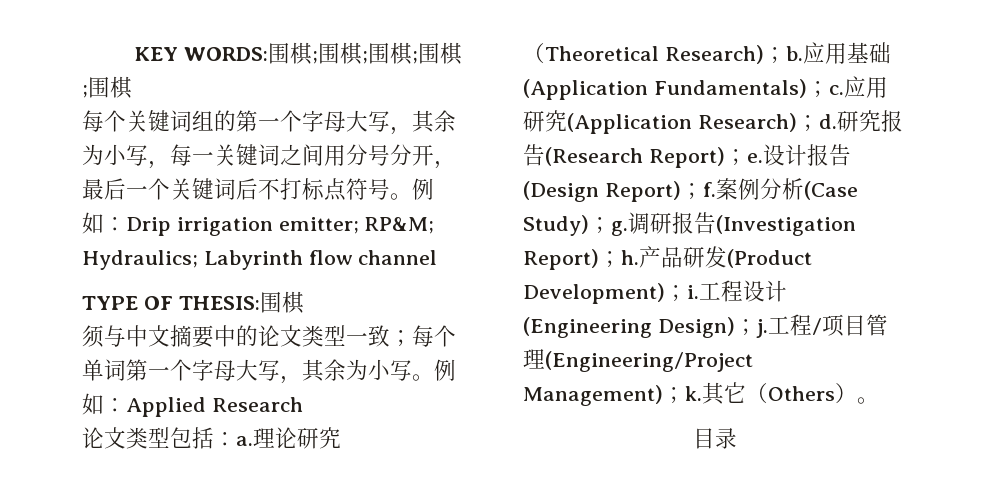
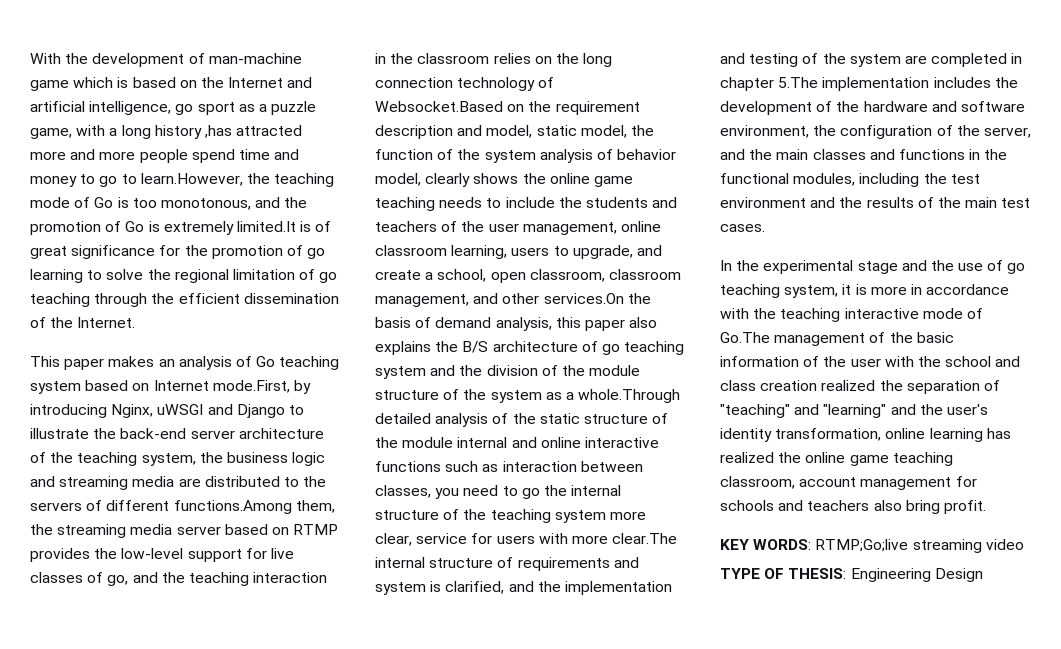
[134,42,462,65] [82,76,132,99] [82,110,456,135] [82,144,456,169] [82,178,434,201] [82,212,435,236] [82,250,438,270] [82,291,304,314] [82,325,456,348] [82,359,456,384] [82,393,303,417] [82,427,341,449] [523,42,891,64] [523,76,888,100] [523,110,903,134] [523,144,851,168] [523,178,858,202] [523,212,856,236] [523,246,812,270] [523,280,787,304] [523,314,888,338] [523,349,753,372] [523,382,879,406] [693,428,737,449] KEY WORDS:围棋;围棋;围棋;围棋;围棋 // 每个关键词组的第一个字母大写，其余为小写，每一关键词之间用分号分开，最后一个关键词后不打标点符号。例如：Drip irrigation emitter; RP&M; Hydraulics; Labyrinth flow channel // TYPE OF THESIS:围棋 // 须与中文摘要中的论文类型一致；每个单词第一个字母大写，其余为小写。例如：Applied Research // 论文类型包括：a.理论研究（Theoretical Research)；b.应用基础(Application Fundamentals)；c.应用研究(Application Research)；d.研究报告(Research Report)；e.设计报告(Design Report)；f.案例分析(Case Study)；g.调研报告(Investigation Report)；h.产品研发(Product Development)；i.工程设计(Engineering Design)；j.工程/项目管理(Engineering/Project Management)；k.其它（Others）。 // 目录 -> [30,53,302,67] [30,77,313,91] [30,101,317,115] [30,125,303,139] [30,149,300,163] [30,173,335,187] [30,197,308,210] [30,221,332,235] [30,245,326,259] [30,269,338,283] [30,293,339,307] [30,317,136,328] [30,356,340,370] [30,380,311,394] [30,404,304,418] [30,428,324,439] [30,452,326,466] [30,476,327,490] [30,500,335,514] [30,524,339,538] [30,548,294,562] [30,572,328,586] [375,53,613,67] [375,77,555,91] [375,101,640,115] [375,125,654,139] [375,149,677,163] [375,173,633,187] [375,197,678,211] [375,221,661,235] [375,245,662,259] [375,269,681,283] [375,293,651,307] [375,317,658,331] [375,341,685,355] [375,365,641,379] [375,389,681,403] [375,413,669,427] [375,437,659,448] [375,461,643,472] [375,485,622,499] [375,509,646,523] [375,533,678,546] [375,557,639,571] [375,581,672,595] [720,53,1023,67] [720,77,1018,91] [720,101,1025,115] [720,125,1031,139] [720,149,1008,160] [720,173,980,187] [720,197,1031,208] [720,224,765,232] [720,260,1026,274] [720,284,1010,298] [720,308,983,322] [720,332,954,346] [720,356,1021,367] [720,380,1000,394] [720,404,988,418] [720,428,1011,442] [720,452,953,466] [720,476,977,490] [720,500,986,514] [720,539,1024,553] [720,568,983,582] With the development of man-machine game which is based on the Internet and artificial intelligence, go sport as a puzzle game, with a long history ,has attracted more and more people spend time and money to go to learn.However, the teaching mode of Go is too monotonous, and the promotion of Go is extremely limited.It is of great significance for the promotion of go learning to solve the regional limitation of go teaching through the efficient dissemination of the Internet. // This paper makes an analysis of Go teaching system based on Internet mode.First, by introducing Nginx, uWSGI and Django to illustrate the back-end server architecture of the teaching system, the business logic and streaming media are distributed to the servers of different functions.Among them, the streaming media server based on RTMP provides the low-level support for live classes of go, and the teaching interaction in the classroom relies on the long connection technology of Websocket.Based on the requirement description and model, static model, the function of the system analysis of behavior model, clearly shows the online game teaching needs to include the students and teachers of the user management, online classroom learning, users to upgrade, and create a school, open classroom, classroom management, and other services.On the basis of demand analysis, this paper also explains the B/S architecture of go teaching system and the division of the module structure of the system as a whole.Through detailed analysis of the static structure of the module internal and online interactive functions such as interaction between classes, you need to go the internal structure of the teaching system more clear, service for users with more clear.The internal structure of requirements and system is clarified, and the implementation and testing of the system are completed in chapter 5.The implementation includes the development of the hardware and software environment, the configuration of the server, and the main classes and functions in the functional modules, including the test environment and the results of the main test cases. // In the experimental stage and the use of go teaching system, it is more in accordance with the teaching interactive mode of Go.The management of the basic information of the user with the school and class creation realized the separation of "teaching" and "learning" and the user's identity transformation, online learning has realized the online game teaching classroom, account management for schools and teachers also bring profit. // KEY WORDS: RTMP;Go;live streaming video // TYPE OF THESIS: Engineering Design

